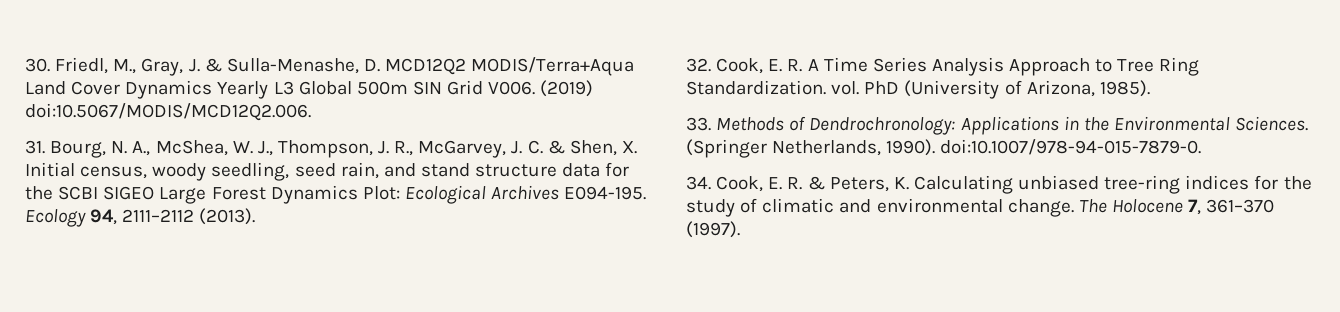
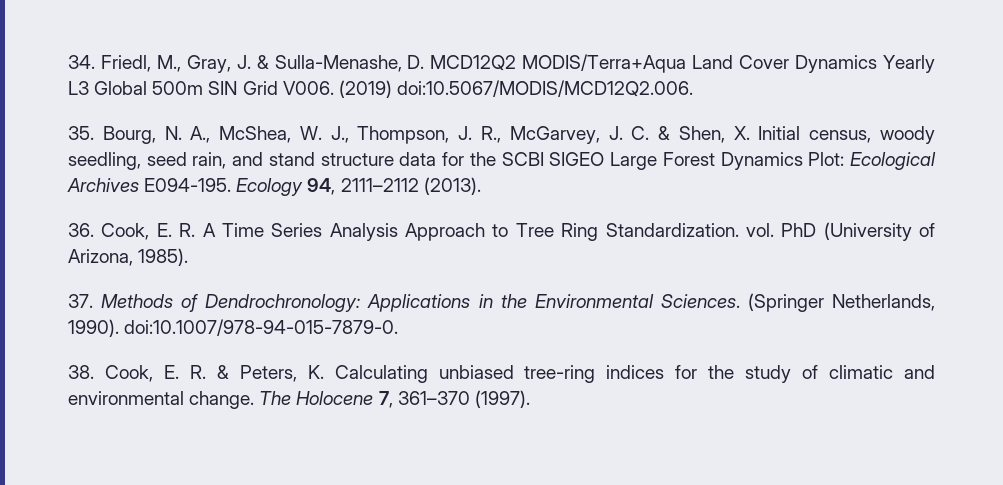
[25,58,50,72] 30. -> [68,55,95,69] 34.
[25,140,45,154] 31. -> [68,126,94,140] 35.
[686,58,711,72] 32. -> [68,223,94,237] 36.
[686,117,711,131] 33. -> [68,294,93,308] 37.
[686,176,711,190] 34. -> [68,365,94,379] 38.

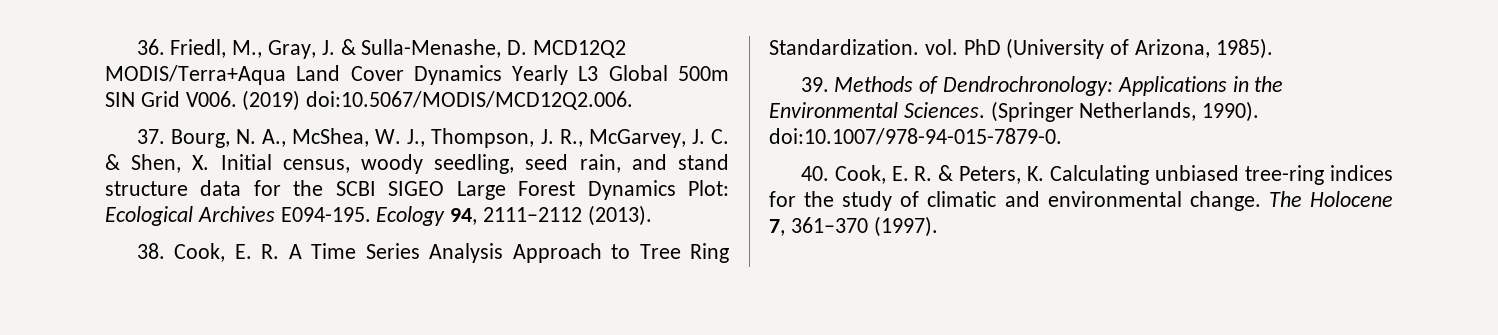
[68,55,95,69] 34. -> [136,39,165,55] 36.
[68,126,94,140] 35. -> [136,129,165,144] 37.
[68,223,94,237] 36. -> [136,243,165,259] 38.
[68,294,93,308] 37. -> [800,77,829,92] 39.
[68,365,94,379] 38. -> [800,166,829,181] 40.

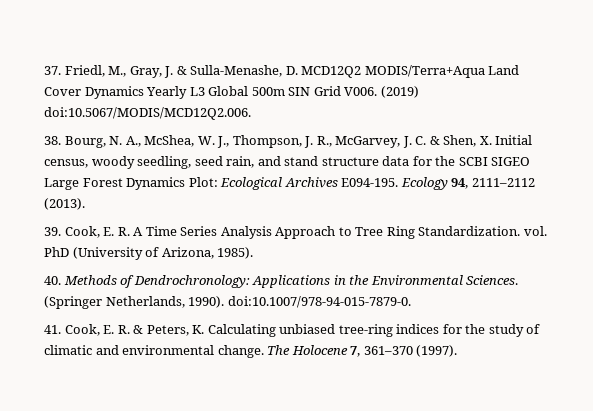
[136,39,165,55] 36. -> [44,66,61,75] 37.
[136,129,165,144] 37. -> [44,136,61,145] 38.
[136,243,165,259] 38. -> [44,227,61,236] 39.
[800,77,829,92] 39. -> [44,276,61,285] 40.
[800,166,829,181] 40. -> [44,325,61,334] 41.

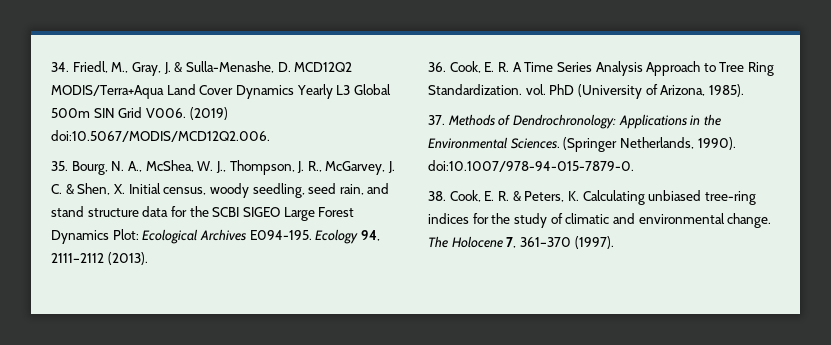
[44,66,61,75] 37. -> [51,62,69,72] 34.
[44,136,61,145] 38. -> [51,161,68,171] 35.
[44,227,61,236] 39. -> [428,62,446,72] 36.
[44,276,61,285] 40. -> [428,115,445,125] 37.
[44,325,61,334] 41. -> [428,191,446,201] 38.

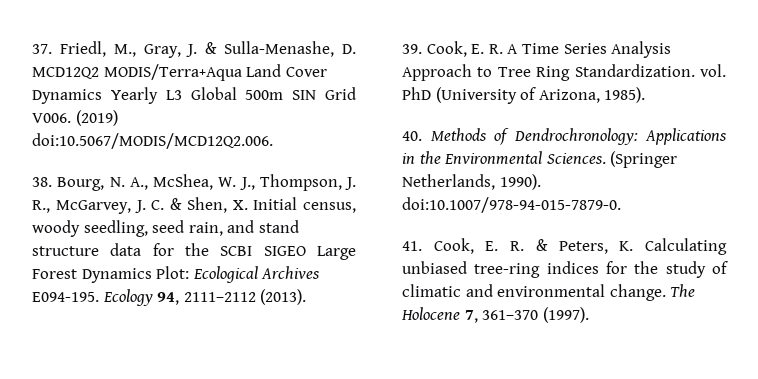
[51,62,69,72] 34. -> [32,44,52,54] 37.
[51,161,68,171] 35. -> [32,177,52,187] 38.
[428,62,446,72] 36. -> [402,44,422,54] 39.
[428,115,445,125] 37. -> [402,131,422,141] 40.
[428,191,446,201] 38. -> [402,241,422,251] 41.

